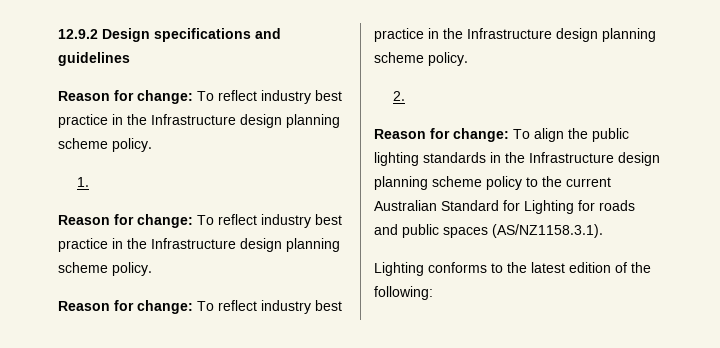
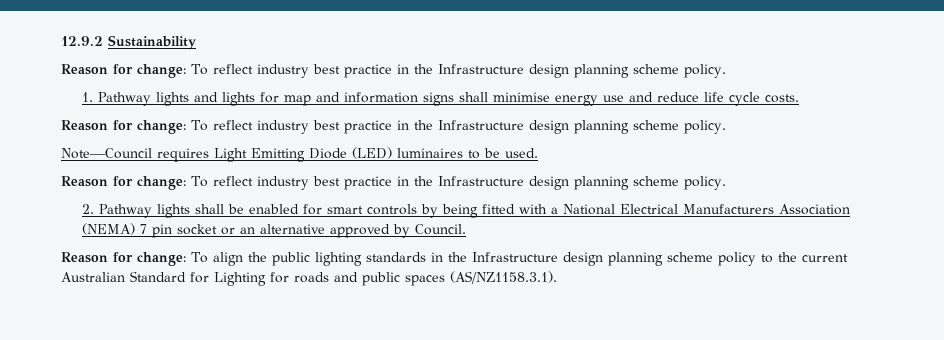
[102,28,281,42] [58,52,130,66] Design specifications and guidelines -> [108,35,196,50] Sustainability
(90, 182) none -> [98,92,800,106] Pathway lights and lights for map and information signs shall minimise energy use and reduce life cycle costs.
(152, 269) none -> [61,147,538,162] // Note—Council requires Light Emitting Diode (LED) luminaires to be used.
(406, 96) none -> [99,204,851,218] [82,223,467,238] Pathway lights shall be enabled for smart controls by being fitted with a National Electrical Manufacturers Association (NEMA) 7 pin socket or an alternative approved by Council.
[374,262,651,276] [374,286,433,300] // Lighting conforms to the latest edition of the following: -> (557, 277) none

